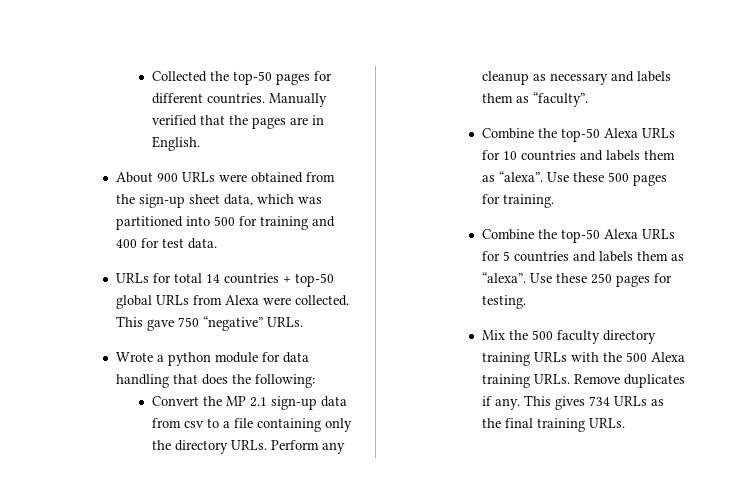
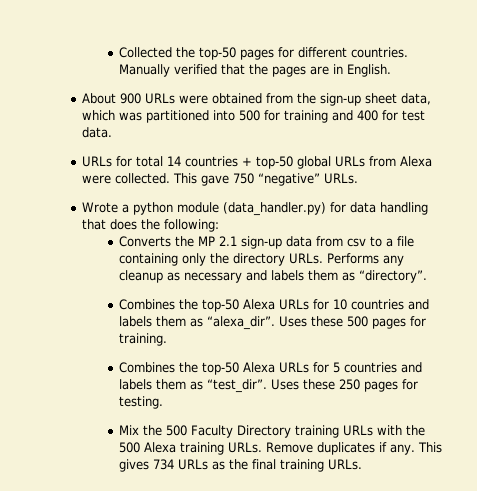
(259, 357) none -> [223,202,327,216] (data_handler.py)
[152,396,200,406] Convert -> [119,236,172,247] Converts
[271,440,320,450] Perform -> [327,253,380,264] Performs
[533,92,589,107] [482,128,535,139] “faculty”. // Combine -> [359,270,428,283] [119,299,176,310] “directory”. // Combines
[499,171,570,182] “alexa”. Use -> [207,316,308,330] “alexa_dir”. Uses
[482,229,535,240] Combine -> [119,362,176,373] Combines
[482,272,553,283] “alexa”. Use -> [207,379,300,393] “test_dir”. Uses
[557,330,657,344] faculty directory -> [191,425,291,438] Faculty Directory

